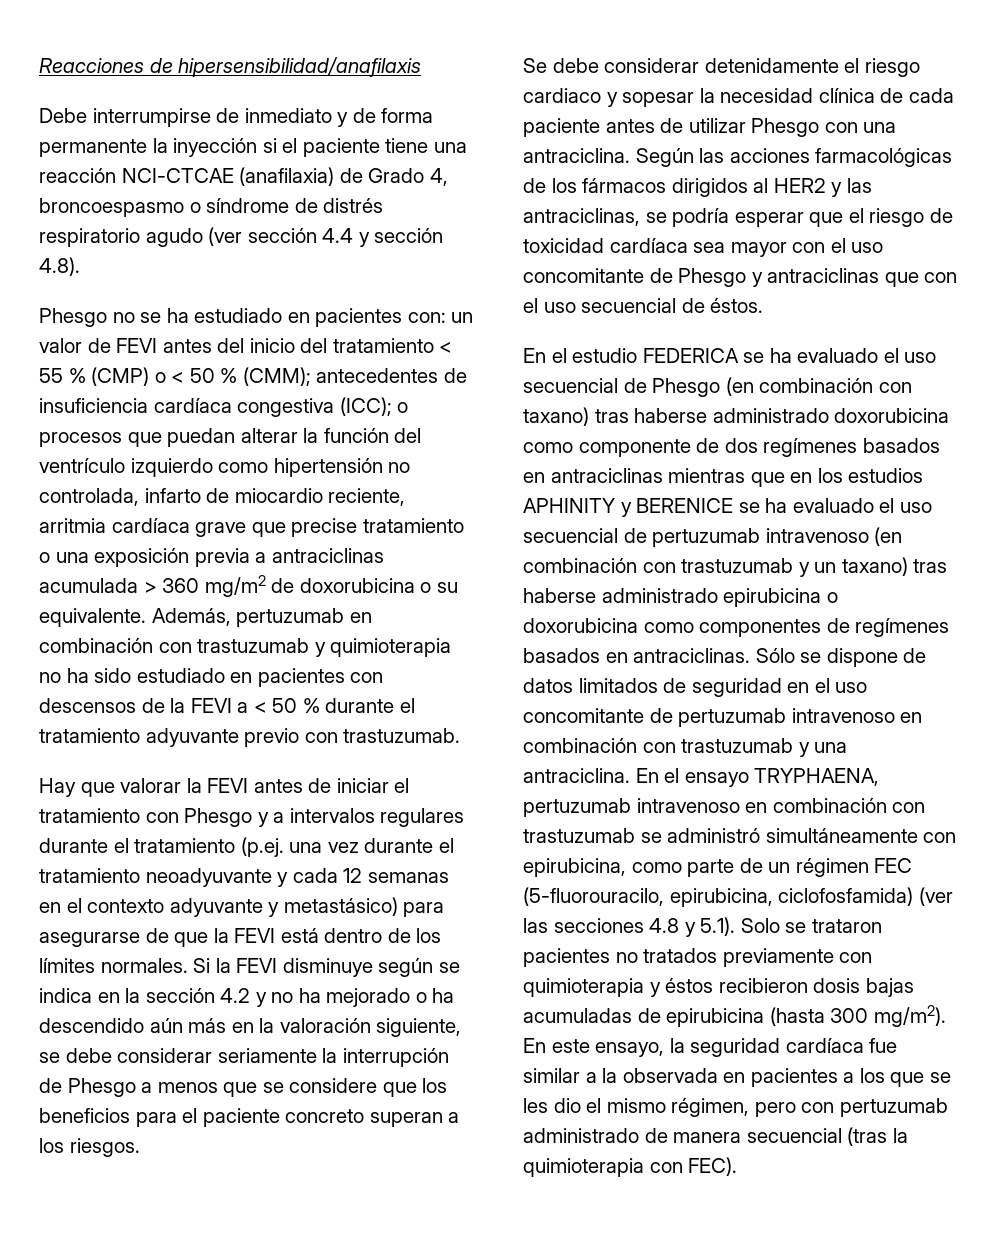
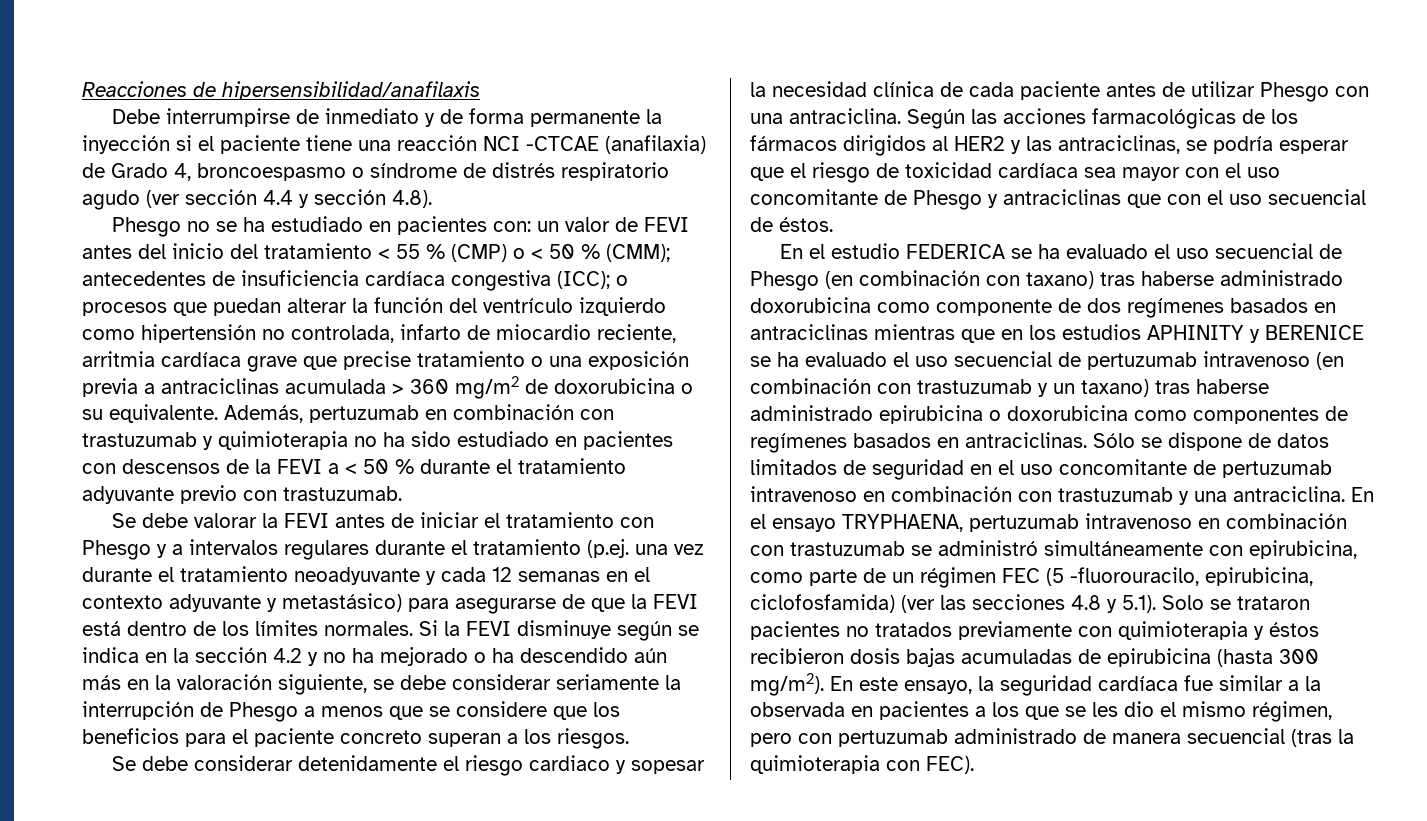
[121,168,234,183] NCI-CTCAE -> [483,136,599,151] NCI -CTCAE
[39,778,115,797] Hay que -> [112,513,189,528] Se debe
[523,887,664,906] (5-fluorouracilo, -> [1046,567,1199,586] (5 -fluorouracilo,

